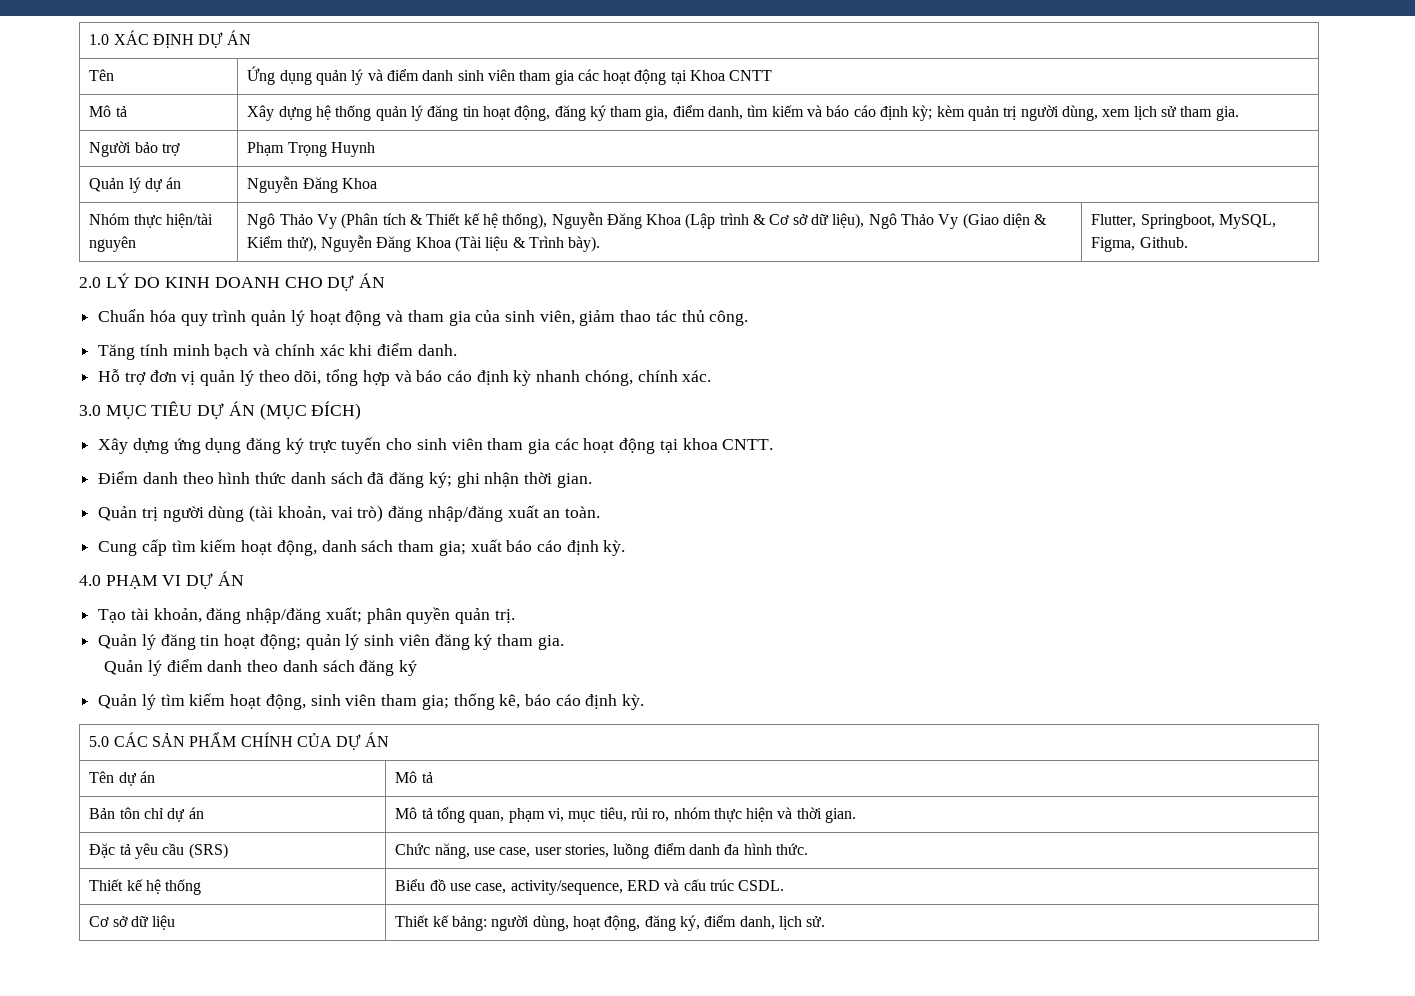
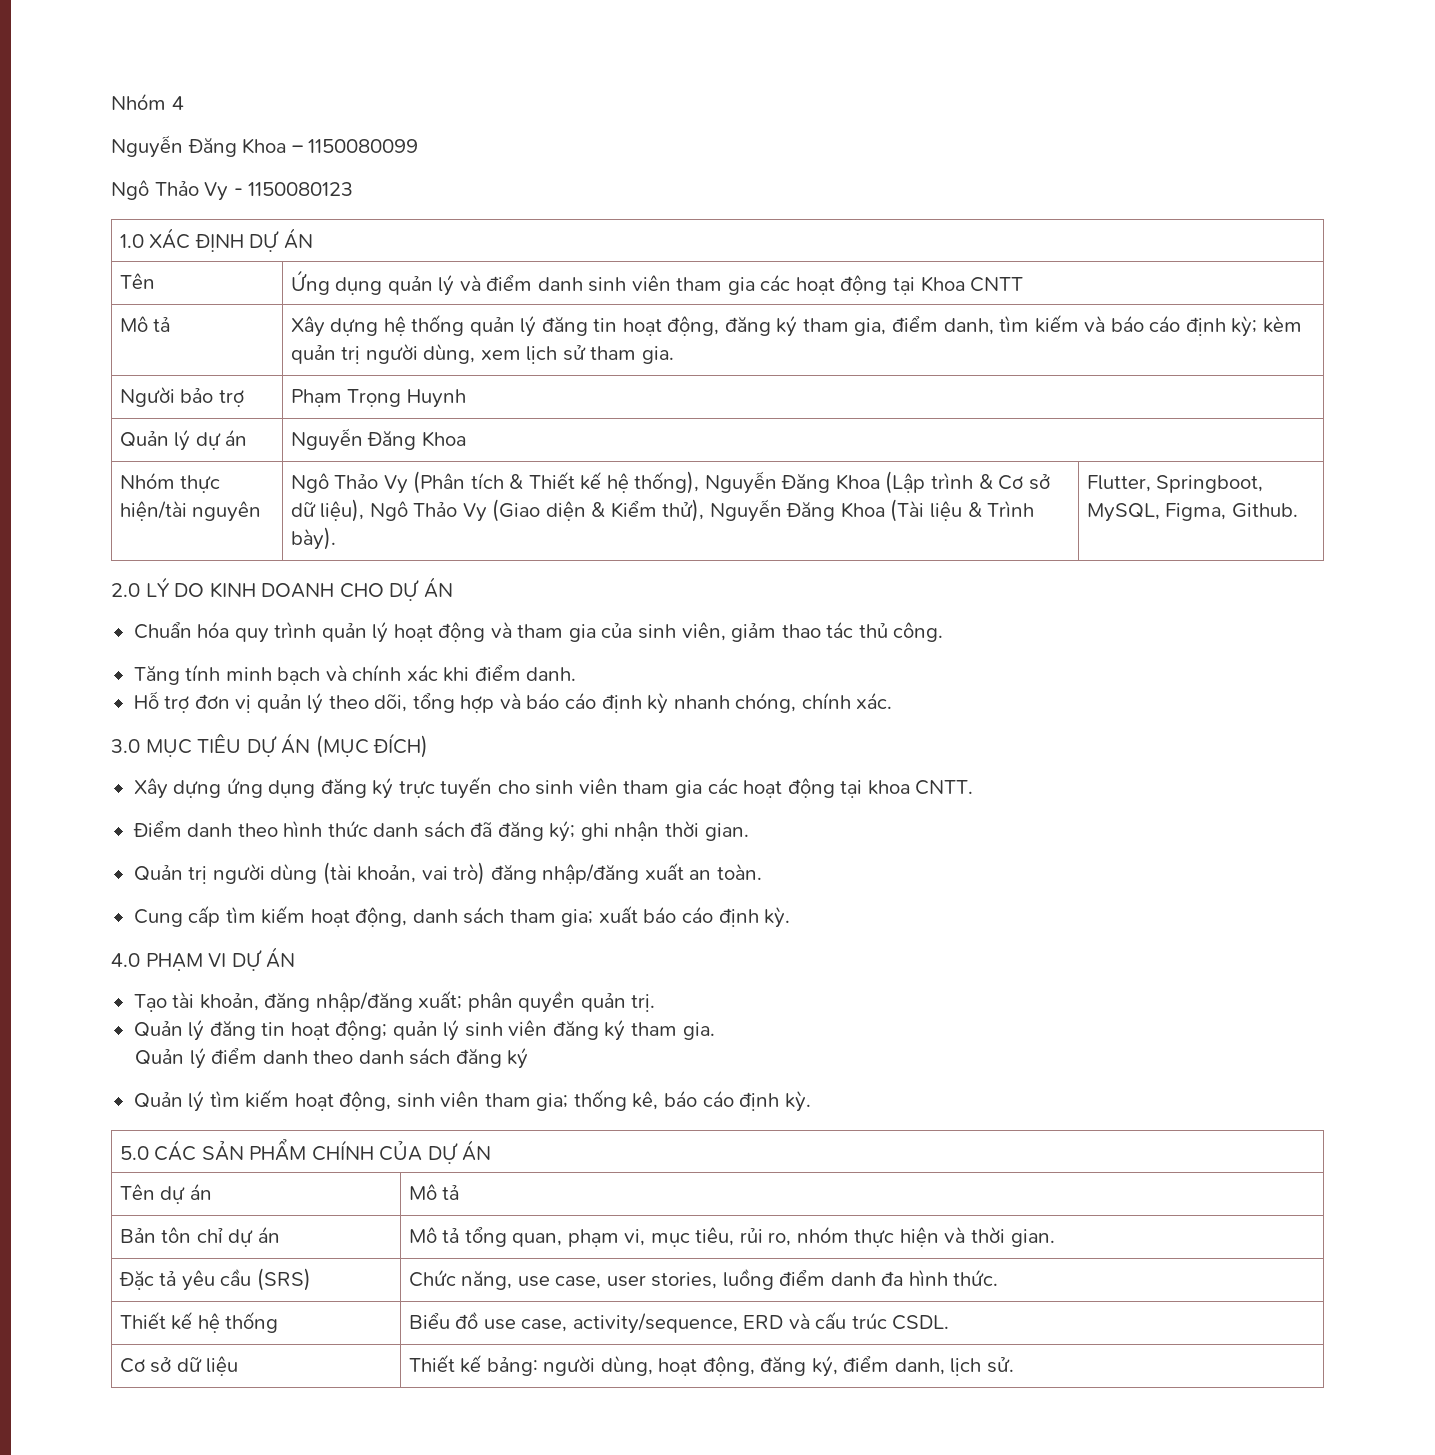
(89, 39) none -> [111,93,184,110] [111,135,419,158] [111,180,354,201] Nhóm 4 // Nguyễn Đăng Khoa – 1150080099 // Ngô Thảo Vy - 1150080123 //

